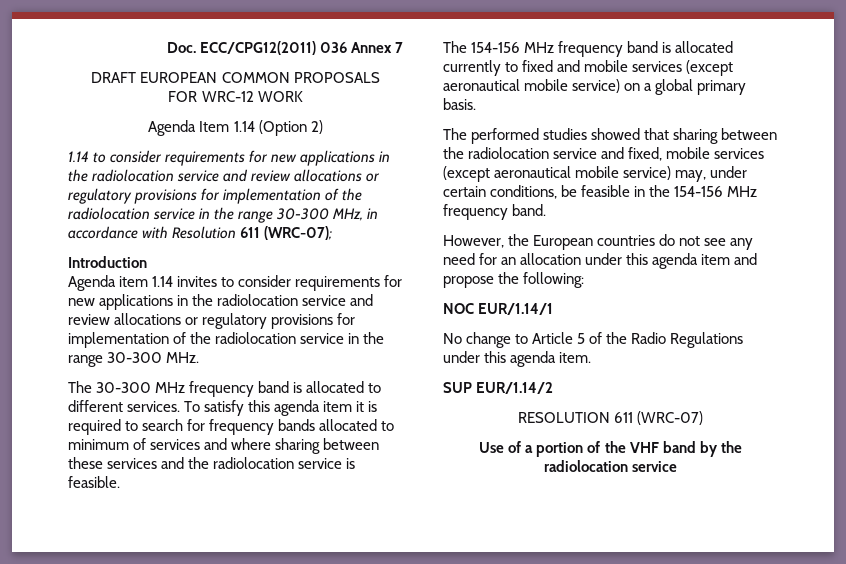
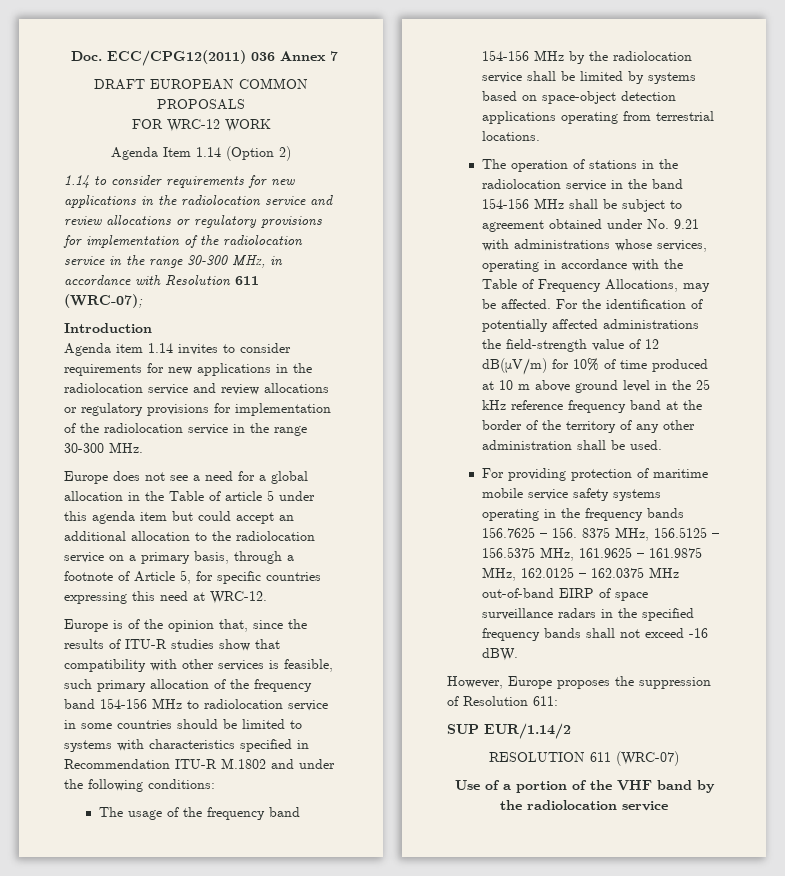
[68,381,382,397] [68,400,378,416] [68,419,395,435] [68,438,380,454] [68,457,356,469] [68,476,120,488] [443,41,734,57] [443,60,734,76] [443,79,747,95] [443,98,476,110] [443,128,778,144] [443,147,765,161] [443,166,748,182] [443,185,758,199] [443,204,547,220] [443,234,754,250] [443,253,758,269] [443,272,585,288] [443,303,554,315] [443,332,744,348] [443,351,592,367] The 30-300 MHz frequency band is allocated to different services. To satisfy this agenda item it is required to search for frequency bands allocated to minimum of services and where sharing between these services and the radiolocation service is feasible. // The 154-156 MHz frequency band is allocated currently to fixed and mobile services (except aeronautical mobile service) on a global primary basis. // The performed studies showed that sharing between the radiolocation service and fixed, mobile services (except aeronautical mobile service) may, under certain conditions, be feasible in the 154-156 MHz frequency band. // However, the European countries do not see any need for an allocation under this agenda item and propose the following: // NOC EUR/1.14/1 // No change to Article 5 of the Radio Regulations under this agenda item. -> [64,471,308,484] [64,490,315,501] [64,511,294,524] [64,531,315,541] [64,551,294,564] [64,570,321,584] [64,591,267,604] [64,619,307,632] [64,639,280,651] [64,659,333,672] [64,679,312,692] [64,698,328,711] [64,719,302,729] [64,739,309,752] [64,758,335,769] [64,779,215,792] [98,807,300,820] [481,50,692,64] [481,71,696,84] [481,91,676,104] [481,111,714,124] [481,131,540,141] [481,159,678,172] [481,179,683,191] [481,198,682,212] [481,219,699,232] [481,239,707,252] [481,259,683,272] [481,279,710,292] [481,299,703,309] [481,319,699,332] [481,339,659,352] [481,358,708,375] [481,379,710,393] [481,400,702,413] [481,420,695,433] [481,440,662,450] [481,468,708,481] [481,488,661,501] [481,508,684,521] [481,527,719,541] [481,547,702,561] [481,567,679,581] [481,588,648,601] [481,608,694,621] [481,628,708,641] [481,648,518,661] [447,676,711,689] [447,696,558,706] Europe does not see a need for a global allocation in the Table of article 5 under this agenda item but could accept an additional allocation to the radiolocation service on a primary basis, through a footnote of Article 5, for specific countries expressing this need at WRC-12. // Europe is of the opinion that, since the results of ITU-R studies show that compatibility with other services is feasible, such primary allocation of the frequency band 154-156 MHz to radiolocation service in some countries should be limited to systems with characteristics specified in Recommendation ITU-R М.1802 and under the following conditions: // The usage of the frequency band 154-156 MHz by the radiolocation service shall be limited by systems based on space-object detection applications operating from terrestrial locations. // The operation of stations in the radiolocation service in the band 154-156 MHz shall be subject to agreement obtained under No. 9.21 with administrations whose services, operating in accordance with the Table of Frequency Allocations, may be affected. For the identification of potentially affected administrations the field-strength value of 12 dB(μV/m) for 10% of time produced at 10 m above ground level in the 25 kHz reference frequency band at the border of the territory of any other administration shall be used. // For providing protection of maritime mobile service safety systems operating in the frequency bands 156.7625 – 156. 8375 MHz, 156.5125 – 156.5375 MHz, 161.9625 – 161.9875 MHz, 162.0125 – 162.0375 MHz out-of-band EIRP of space surveillance radars in the specified frequency bands shall not exceed -16 dBW. // However, Europe proposes the suppression of Resolution 611:

